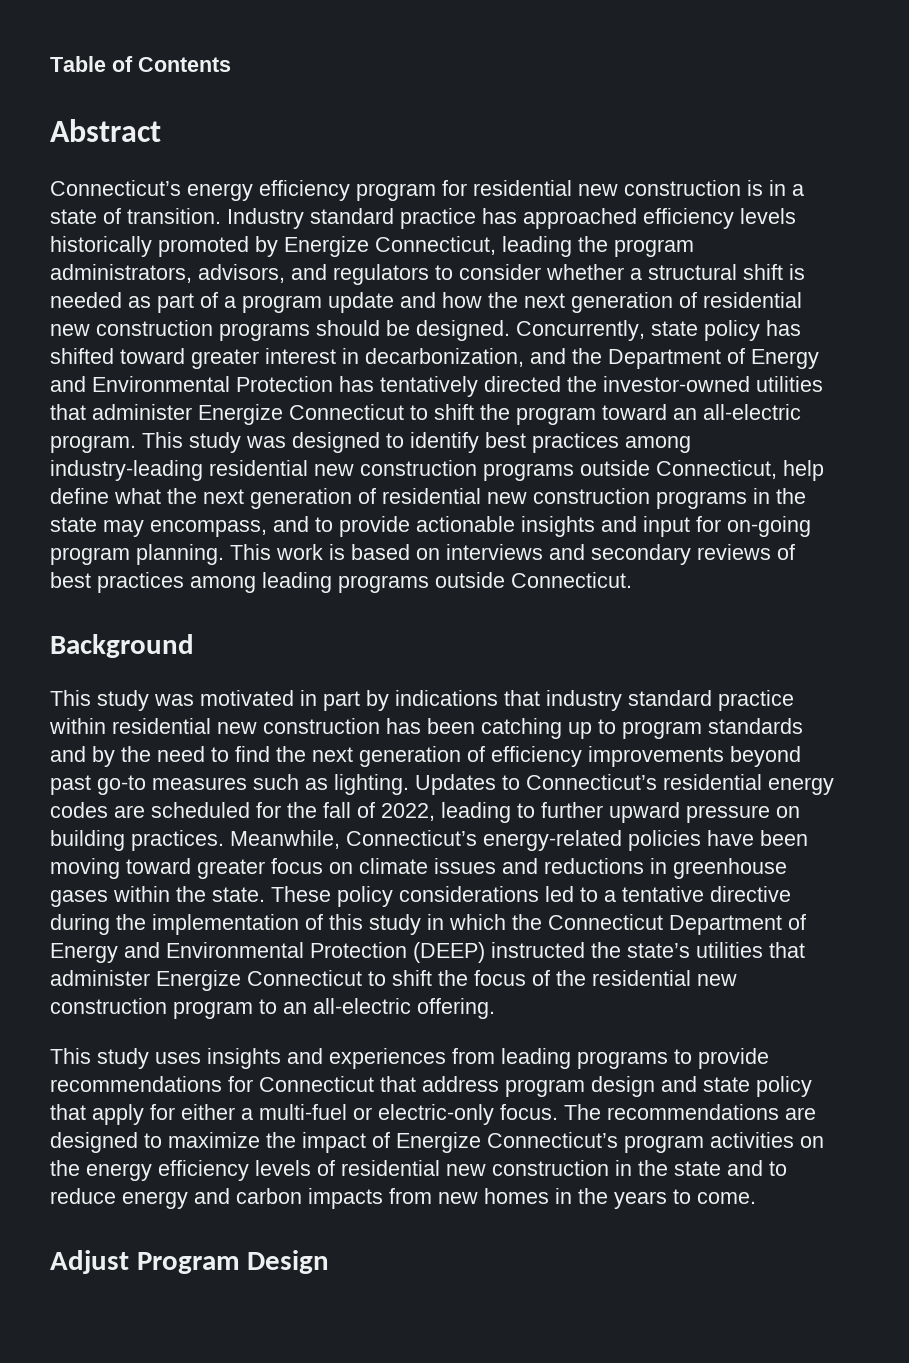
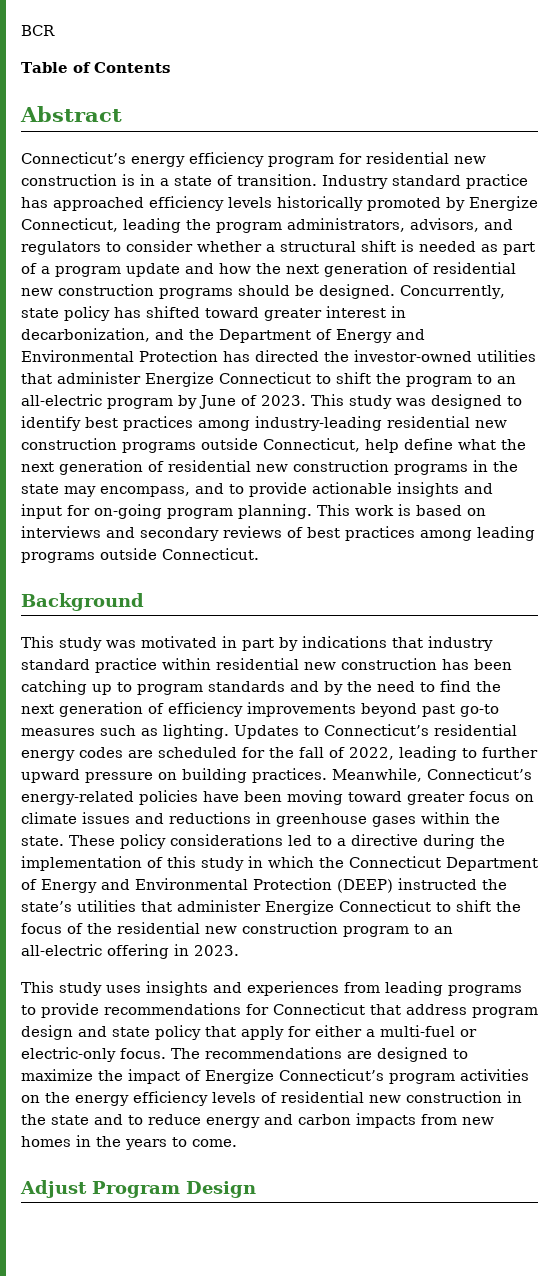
(50, 64) none -> [21,25,55,36] BCR //
[380,376,478,397] tentatively -> (250, 356) none
[602,404,801,420] [50,435,136,453] toward an all-electric program. -> [477,374,516,384] [21,394,306,409] to an all-electric program by June of 2023.
[622,886,704,902] tentative -> (346, 842) none
[417,998,495,1019] offering. -> [107,944,239,959] offering in 2023.

